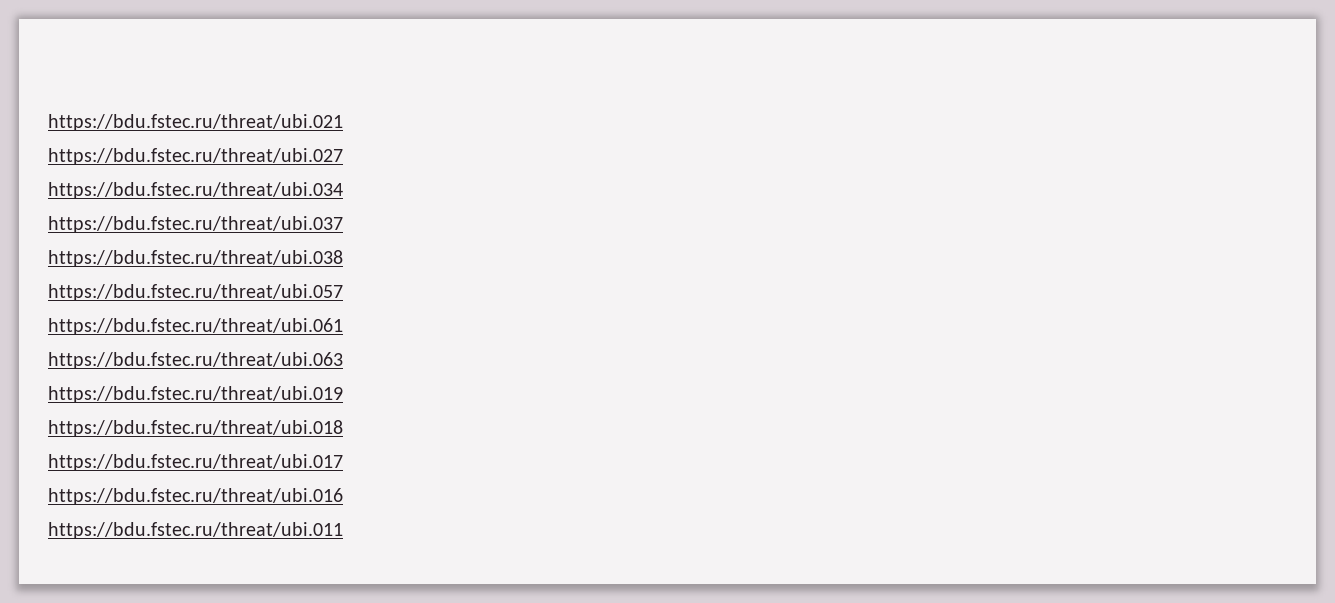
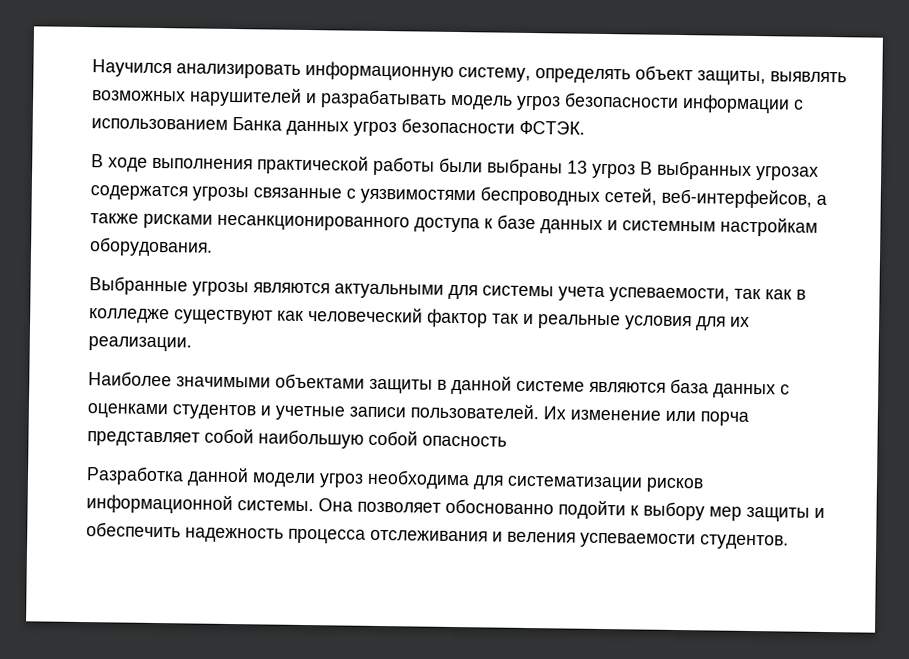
[48,114,343,131] [48,148,343,165] [48,182,343,199] [48,216,343,233] [48,250,343,267] [48,284,343,301] [48,318,343,335] [48,352,343,369] [48,386,343,403] [48,420,343,437] [48,454,343,471] [48,488,343,505] [48,522,343,539] https://bdu.fstec.ru/threat/ubi.021 // https://bdu.fstec.ru/threat/ubi.027 // https://bdu.fstec.ru/threat/ubi.034 // https://bdu.fstec.ru/threat/ubi.037 // https://bdu.fstec.ru/threat/ubi.038 // https://bdu.fstec.ru/threat/ubi.057 // https://bdu.fstec.ru/threat/ubi.061 // https://bdu.fstec.ru/threat/ubi.063 // https://bdu.fstec.ru/threat/ubi.019 // https://bdu.fstec.ru/threat/ubi.018 // https://bdu.fstec.ru/threat/ubi.017 // https://bdu.fstec.ru/threat/ubi.016 // https://bdu.fstec.ru/threat/ubi.011 -> [92,59,847,86] [92,87,804,114] [91,117,585,137] [91,154,819,181] [90,185,827,209] [90,213,818,237] [89,237,213,257] [89,276,806,303] [89,307,750,331] [88,336,192,352] [88,371,790,399] [87,403,749,426] [87,428,507,449] [86,466,704,493] [86,494,825,522] [86,522,789,550] Научился анализировать информационную систему, определять объект защиты, выявлять возможных нарушителей и разрабатывать модель угроз безопасности информации с использованием Банка данных угроз безопасности ФСТЭК. // В ходе выполнения практической работы были выбраны 13 угроз В выбранных угрозах содержатся угрозы связанные с уязвимостями беспроводных сетей, веб-интерфейсов, а также рисками несанкционированного доступа к базе данных и системным настройкам оборудования. // Выбранные угрозы являются актуальными для системы учета успеваемости, так как в колледже существуют как человеческий фактор так и реальные условия для их реализации. // Наиболее значимыми объектами защиты в данной системе являются база данных с оценками студентов и учетные записи пользователей. Их изменение или порча представляет собой наибольшую собой опасность // Разработка данной модели угроз необходима для систематизации рисков информационной системы. Она позволяет обоснованно подойти к выбору мер защиты и обеспечить надежность процесса отслеживания и веления успеваемости студентов.

